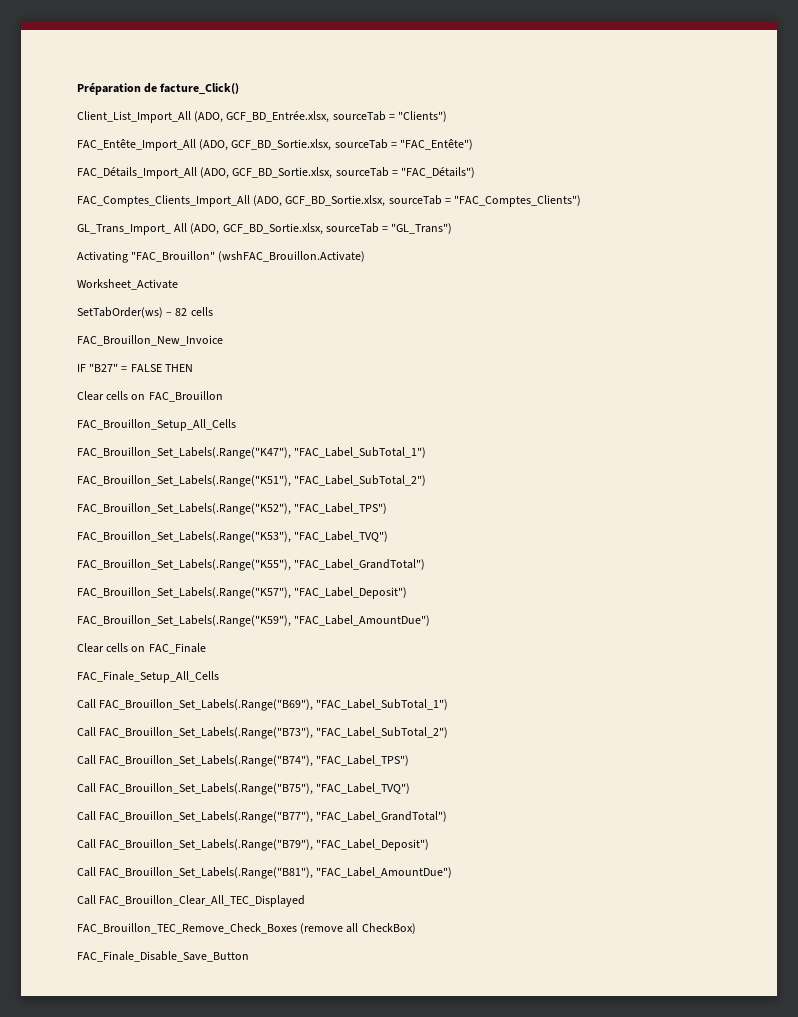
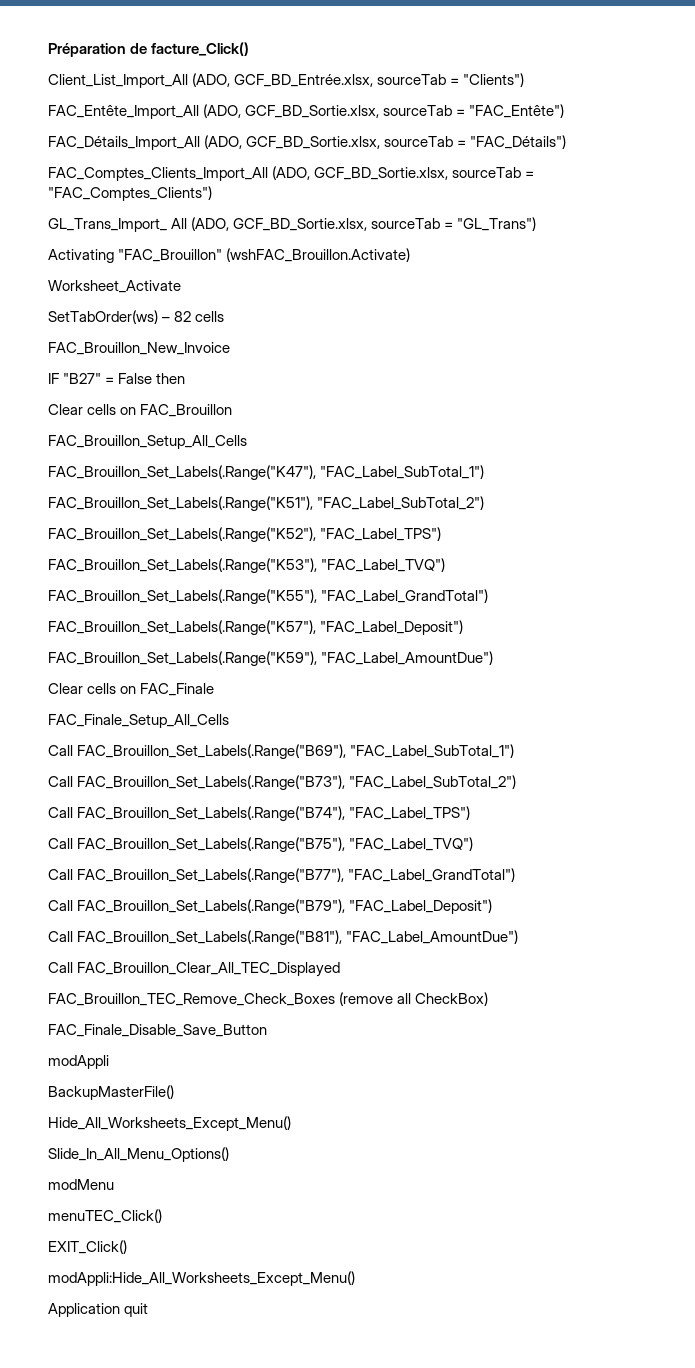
[130,364,193,372] FALSE THEN -> [118,373,186,384] False then
(249, 956) none -> [48,1055,109,1069] [48,1085,174,1100] [48,1116,291,1131] [48,1147,229,1162] [48,1179,114,1190] [48,1209,162,1223] [48,1240,127,1254] [48,1271,355,1286] [48,1303,149,1317] // modAppli // BackupMasterFile() // Hide_All_Worksheets_Except_Menu() // Slide_In_All_Menu_Options() // modMenu // menuTEC_Click() // EXIT_Click() // modAppli:Hide_All_Worksheets_Except_Menu() // Application quit

